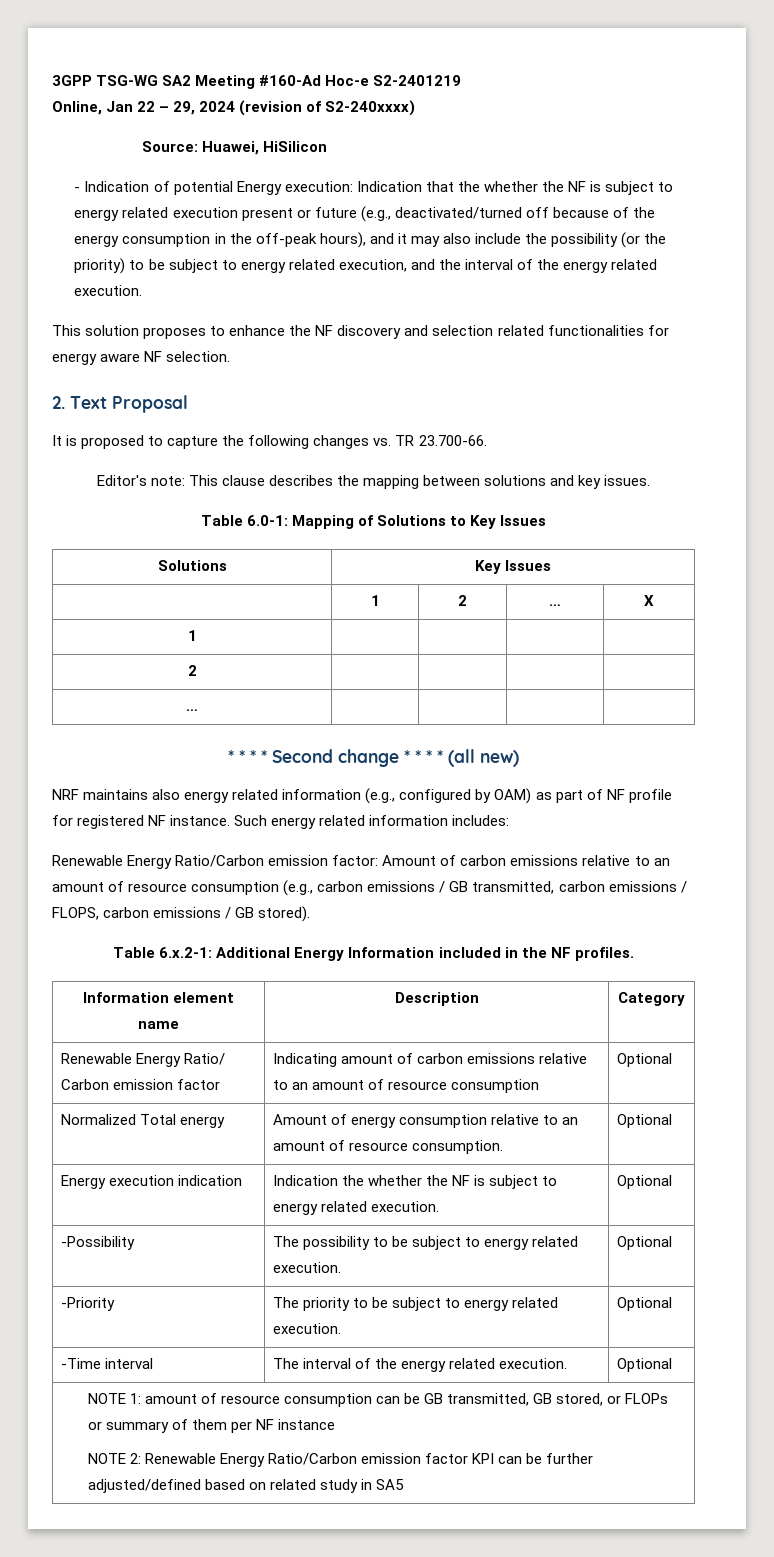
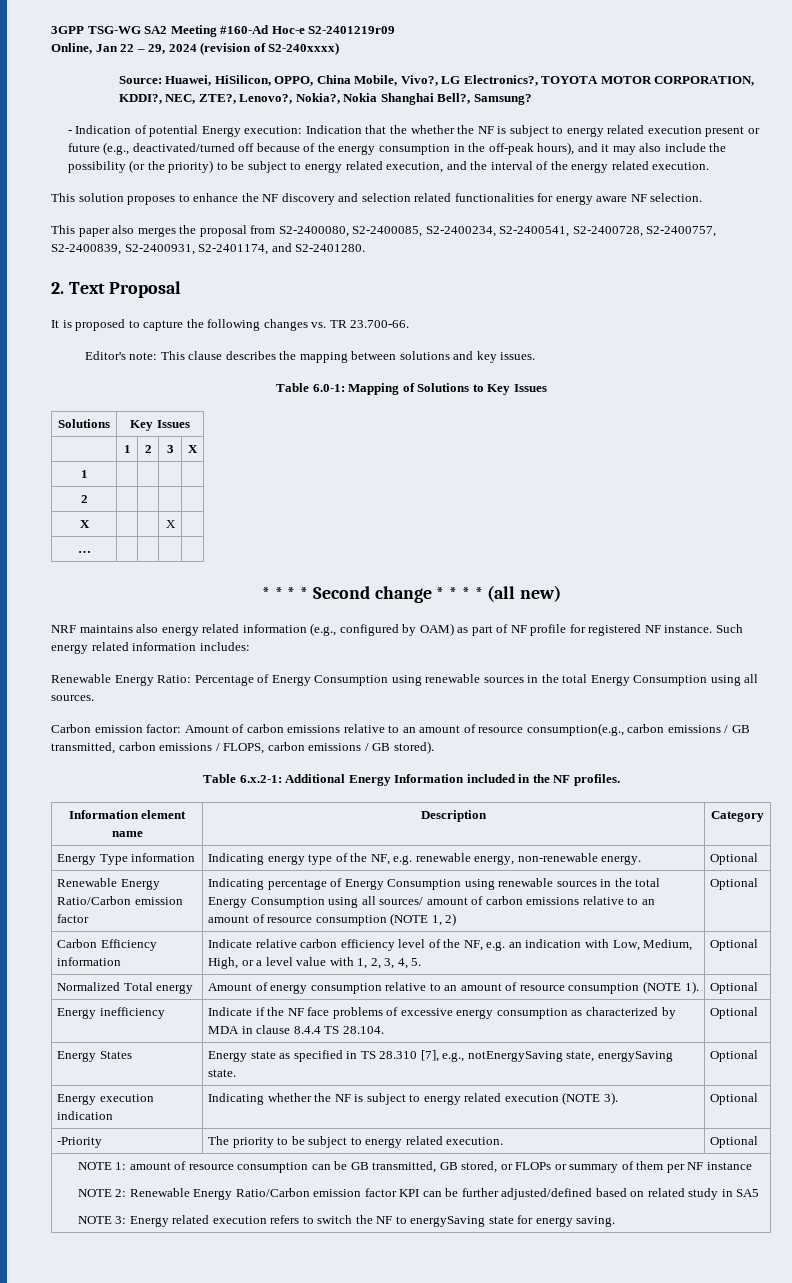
[373,75,462,86] S2-2401219 -> [308,26,396,34] S2-2401219r09
[262,141,327,152] HiSilicon -> [214,75,755,86] [118,93,532,105] HiSilicon, OPPO, China Mobile, Vivo?, LG Electronics?, TOYOTA MOTOR CORPORATION, KDDI?, NEC, ZTE?, Lenovo?, Nokia?, Nokia Shanghai Bell?, Samsung?
(231, 356) none -> [51,225,717,237] [51,243,366,255] // This paper also merges the proposal from S2-2400080, S2-2400085, S2-2400234, S2-2400541, S2-2400728, S2-2400757, S2-2400839, S2-2400931, S2-2401174, and S2-2401280.
[549,604,561,606] … -> [166,445,174,453] 3
(197, 670) none -> [79,520,90,528] [165,520,176,528] // X | | | X |
[175,855,265,867] Ratio/Carbon -> [157,674,759,686] [51,695,94,701] [51,724,91,733] Ratio: Percentage of Energy Consumption using renewable sources in the total Energy Consumption using all sources. // Carbon
[191,880,314,896] consumption (e.g., -> [526,723,624,736] consumption(e.g.,
[60,1053,225,1067] [60,1079,109,1090] // Renewable Energy Ratio/ Carbon -> [57,853,196,865] [208,853,642,865] [710,853,759,865] [57,878,160,890] [57,896,132,905] // Energy Type information | Indicating energy type of the NF, e.g. renewable energy, non-renewable energy. | Optional // Renewable Energy Ratio/Carbon
(337, 1060) none -> [267,878,661,890] [208,896,424,908] percentage of Energy Consumption using renewable sources in the total Energy Consumption using all sources/
(539, 1086) none -> [390,913,457,926] [710,878,759,890] [57,939,157,951] [57,957,122,966] [208,939,693,951] [208,957,422,969] (NOTE 1, 2) | Optional // Carbon Efficiency information | Indicate relative carbon efficiency level of the NF, e.g. an indication with Low, Medium, High, or a level value with 1, 2, 3, 4, 5.
[411,1140,503,1154] consumption. -> [568,981,699,994] [710,982,759,994] [57,1007,165,1019] [208,1007,676,1019] [208,1025,384,1034] [710,1007,759,1019] [57,1051,132,1062] [208,1050,673,1062] [208,1069,237,1077] consumption (NOTE 1). | Optional // Energy inefficiency | Indicate if the NF face problems of excessive energy consumption as characterized by MDA in clause 8.4.4 TS 28.104. | Optional // Energy States | Energy state as specified in TS 28.310 [7], e.g., notEnergySaving state, energySaving state.
[272,1175,558,1189] [272,1201,439,1215] [616,1175,672,1189] [60,1236,135,1250] [272,1236,579,1250] [272,1262,341,1273] Indication the whether the NF is subject to energy related execution. | Optional // -Possibility | The possibility to be subject to energy related execution. -> [208,1092,618,1105] Indicating whether the NF is subject to energy related execution (NOTE 3).
[60,1358,153,1369] [272,1358,568,1372] [616,1358,672,1372] // -Time interval | The interval of the energy related execution. | Optional -> (759, 1142) none
(404, 1484) none -> [77,1215,616,1227] // NOTE 3: Energy related execution refers to switch the NF to energySaving state for energy saving.

